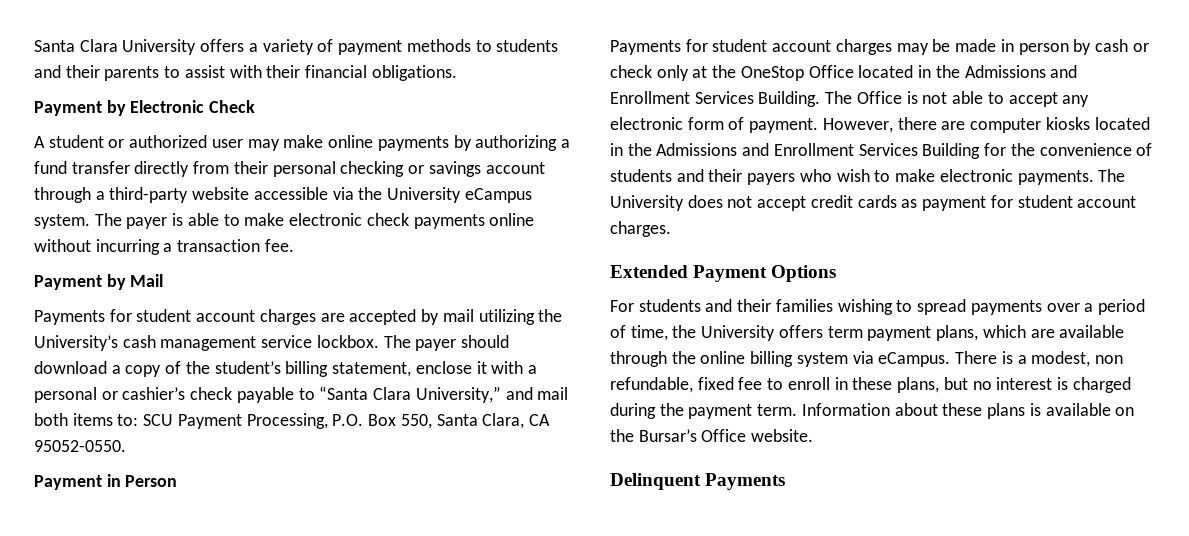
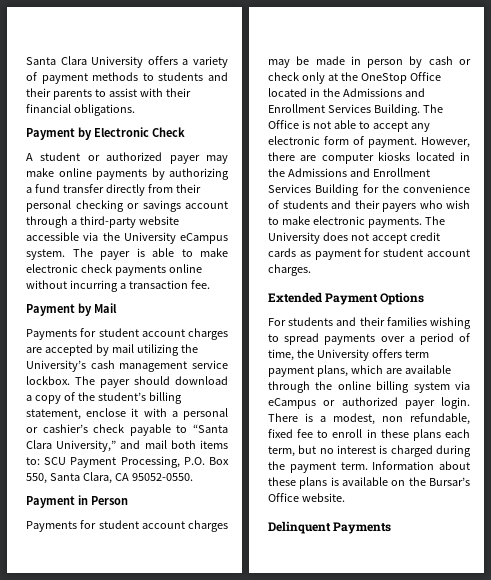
[211,139,243,148] user -> [169,155,200,164] payer
[878,352,951,367] eCampus. -> [268,397,470,409] eCampus or authorized payer login.
[897,377,940,393] plans, -> [412,429,470,441] [268,446,295,457] plans each term,

